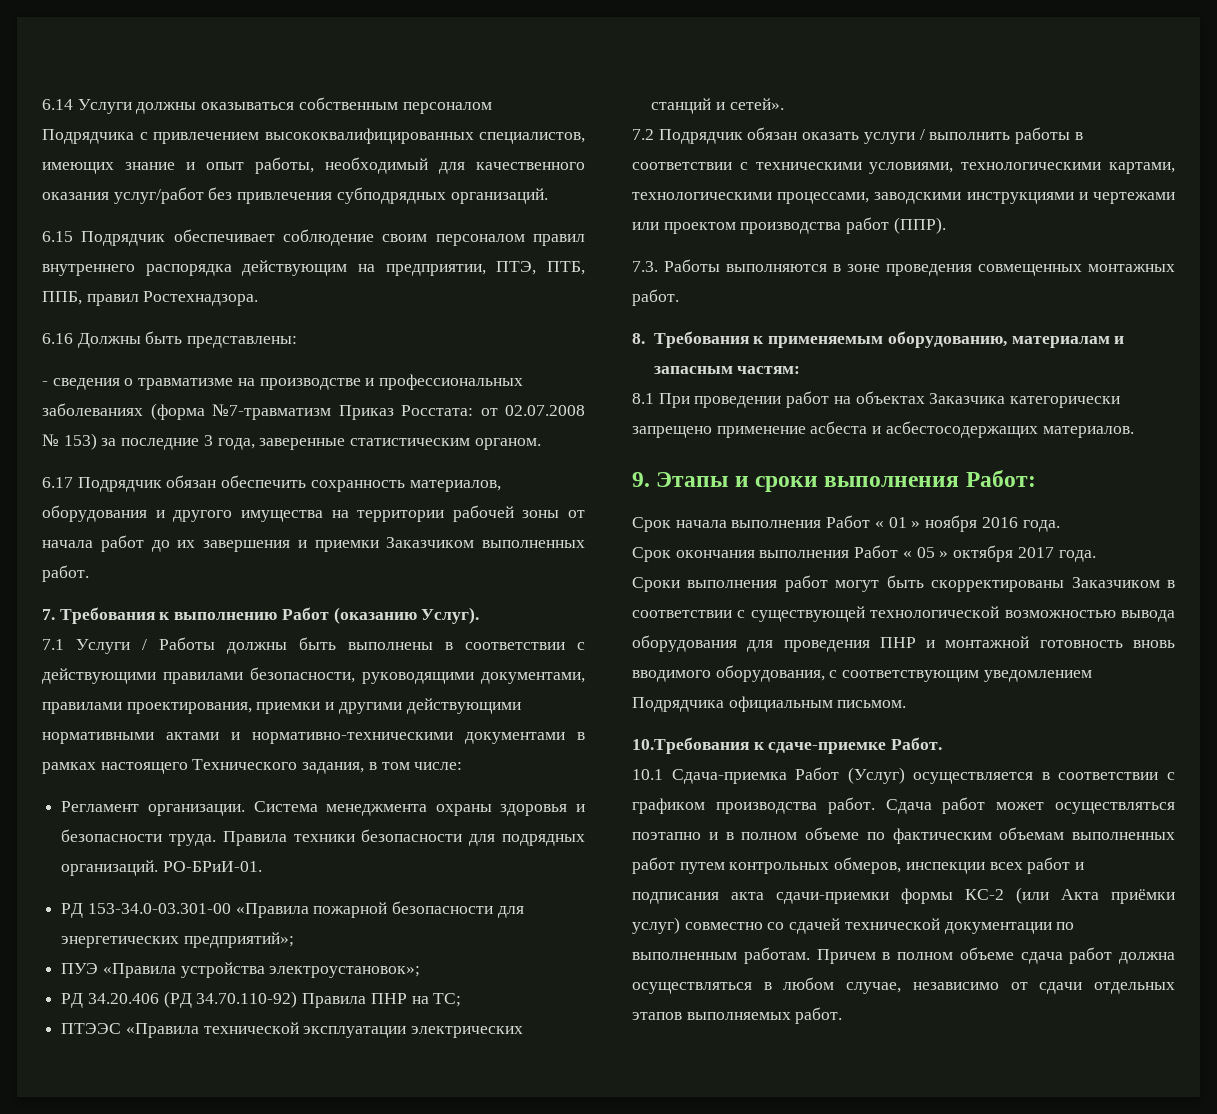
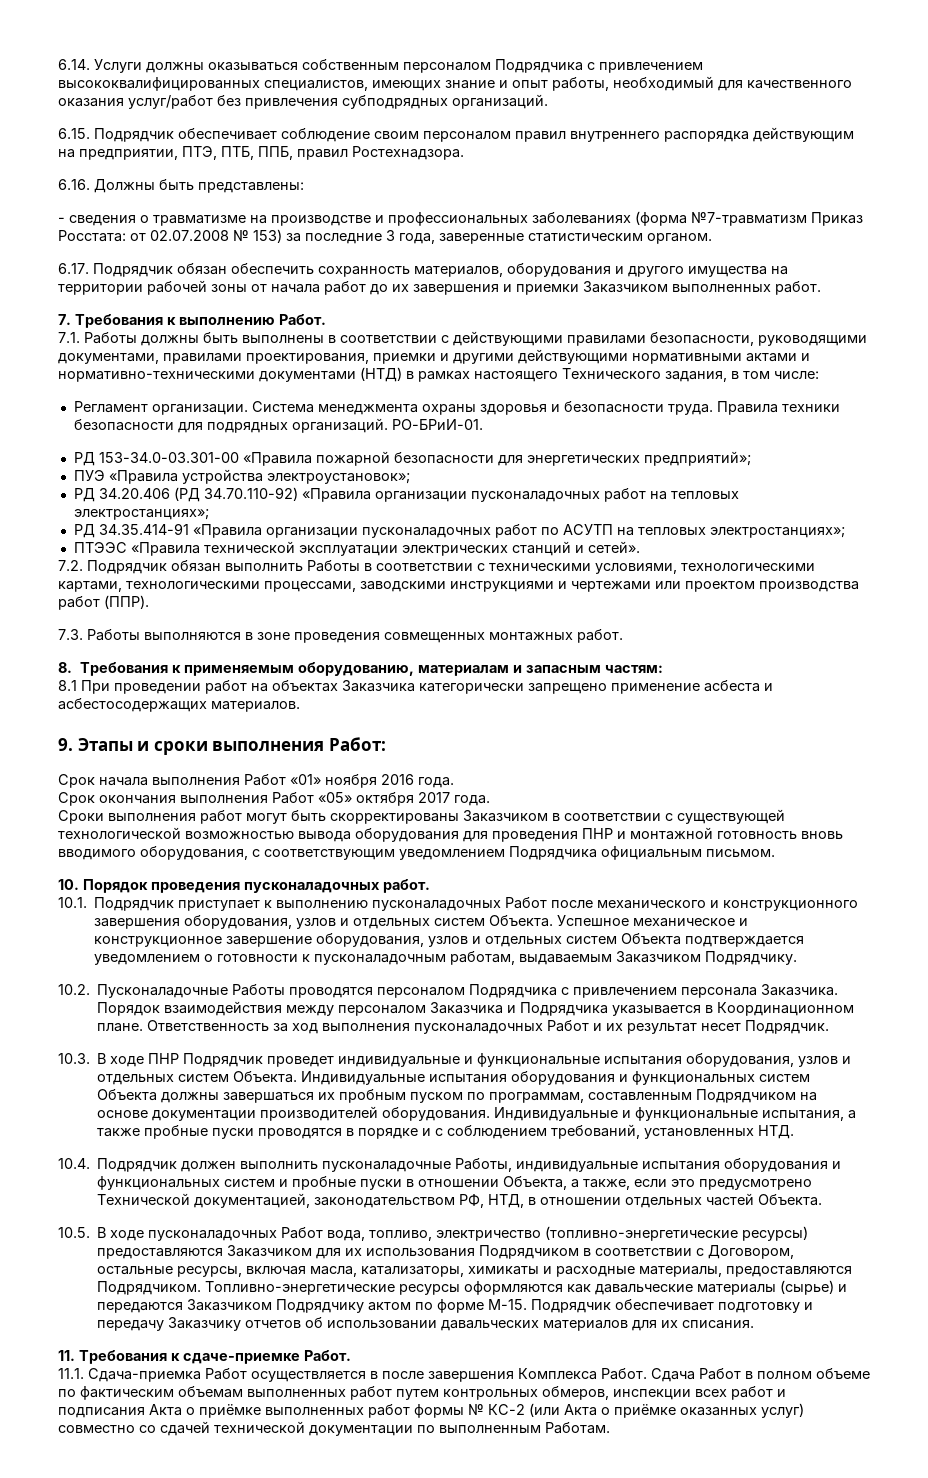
[42,99,73,110] 6.14 -> [58,59,90,70] 6.14.
[42,231,73,242] 6.15 -> [58,128,90,139] 6.15.
[42,333,73,344] 6.16 -> [58,179,90,190] 6.16.
[42,477,73,488] 6.17 -> [58,263,89,274] 6.17.
[281,607,480,624] [42,639,147,654] Работ (оказанию Услуг). // 7.1 Услуги / -> [279,314,326,325] [58,332,80,343] Работ. // 7.1.
(565, 738) none -> [360,367,402,382] (НТД)
[302,993,462,1008] Правила ПНР на ТС; -> [301,488,739,502] [73,509,209,520] [73,523,845,538] «Правила организации пусконаладочных работ на тепловых электростанциях»; // РД 34.35.414-91 «Правила организации пусконаладочных работ по АСУТП на тепловых электростанциях»;
[632,127,1071,144] 7.2 Подрядчик обязан оказать услуги / выполнить работы -> [58,560,360,574] 7.2. Подрядчик обязан выполнить Работы
[874,517,921,528] « 01 » -> [290,774,321,785] «01»
[902,547,949,558] « 05 » -> [318,792,352,803] «05»
[632,737,749,754] 10.Требования -> [58,879,430,893] [58,897,859,911] [94,915,749,929] [94,933,805,947] [94,951,798,965] [58,984,839,998] [97,1001,855,1016] [97,1020,830,1034] [58,1053,852,1067] [97,1071,811,1085] [97,1089,818,1103] [97,1106,857,1121] [97,1124,795,1139] [58,1158,842,1172] [97,1176,813,1190] [97,1193,823,1208] [58,1226,809,1241] [97,1245,795,1259] [97,1266,853,1277] [97,1280,848,1295] [97,1299,814,1313] [97,1317,755,1331] [58,1350,167,1364] 10. Порядок проведения пусконаладочных работ. // 10.1. Подрядчик приступает к выполнению пусконаладочных Работ после механического и конструкционного завершения оборудования, узлов и отдельных систем Объекта. Успешное механическое и конструкционное завершение оборудования, узлов и отдельных систем Объекта подтверждается уведомлением о готовности к пусконаладочным работам, выдаваемым Заказчиком Подрядчику. // 10.2. Пусконаладочные Работы проводятся персоналом Подрядчика с привлечением персонала Заказчика. Порядок взаимодействия между персоналом Заказчика и Подрядчика указывается в Координационном плане. Ответственность за ход выполнения пусконаладочных Работ и их результат несет Подрядчик. // 10.3. В ходе ПНР Подрядчик проведет индивидуальные и функциональные испытания оборудования, узлов и отдельных систем Объекта. Индивидуальные испытания оборудования и функциональных систем Объекта должны завершаться их пробным пуском по программам, составленным Подрядчиком на основе документации производителей оборудования. Индивидуальные и функциональные испытания, а также пробные пуски проводятся в порядке и с соблюдением требований, установленных НТД. // 10.4. Подрядчик должен выполнить пусконаладочные Работы, индивидуальные испытания оборудования и функциональных систем и пробные пуски в отношении Объекта, а также, если это предусмотрено Технической документацией, законодательством РФ, НТД, в отношении отдельных частей Объекта. // 10.5. В ходе пусконаладочных Работ вода, топливо, электричество (топливно-энергетические ресурсы) предоставляются Заказчиком для их использования Подрядчиком в соответствии с Договором, остальные ресурсы, включая масла, катализаторы, химикаты и расходные материалы, предоставляются Подрядчиком. Топливно-энергетические ресурсы оформляются как давальческие материалы (сырье) и передаются Заказчиком Подрядчику актом по форме М-15. Подрядчик обеспечивает подготовку и передачу Заказчику отчетов об использовании давальческих материалов для их списания. // 11. Требования
[632,769,663,780] 10.1 -> [58,1368,84,1379] 11.1.
[847,767,905,784] (Услуг) -> (247, 1374) none
[1058,772,1175,780] [632,797,1175,814] [632,832,718,840] соответствии с графиком производства работ. Сдача работ может осуществляться поэтапно и -> [382,1368,741,1382] после завершения Комплекса Работ. Сдача Работ
[731,887,1175,904] акта сдачи-приемки формы КС-2 (или Акта приёмки -> [149,1403,757,1418] Акта о приёмке выполненных работ формы № КС-2 (или Акта о приёмке оказанных
[743,947,1175,964] [632,977,1175,994] [632,1007,843,1024] работам. Причем в полном объеме сдача работ должна осуществляться в любом случае, независимо от сдачи отдельных этапов выполняемых работ. -> [545,1422,610,1434] Работам.

